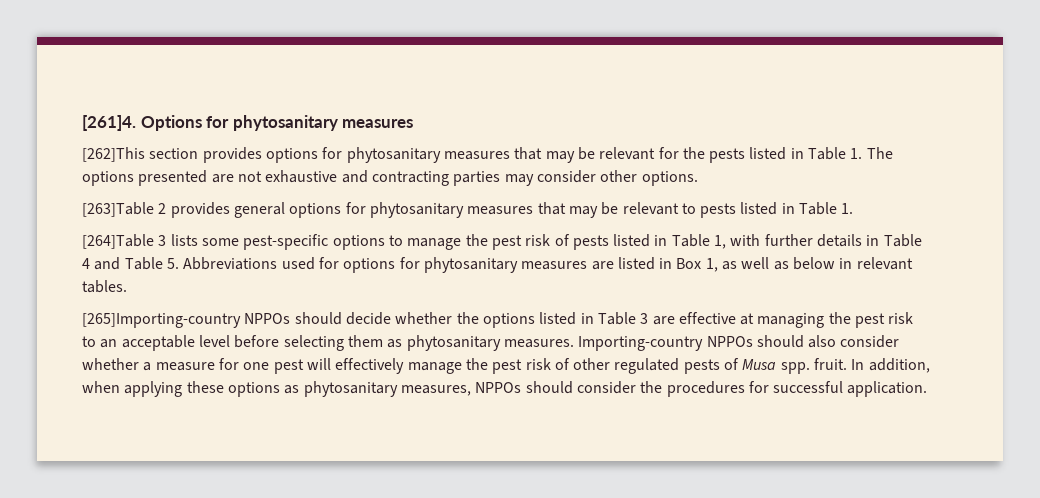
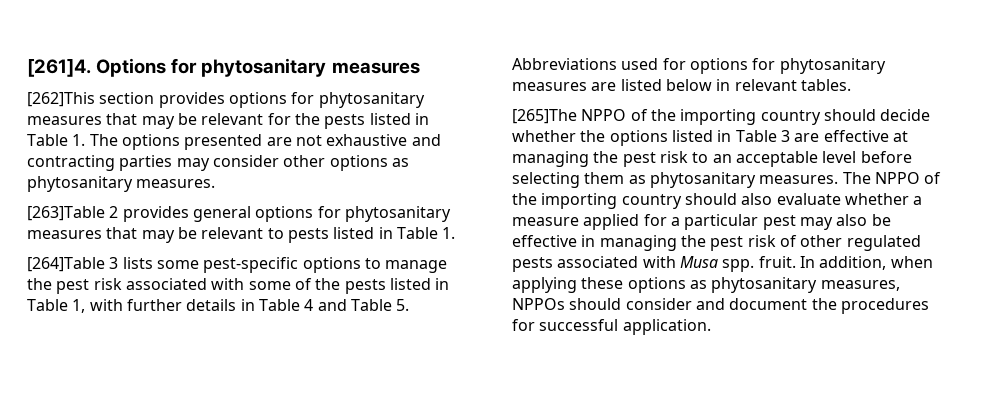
[641,171,698,186] options. -> [329,155,409,171] [27,176,216,192] options as phytosanitary measures.
[554,234,570,246] of -> [125,278,341,290] associated with some of the
[659,257,913,272] [82,280,127,293] [82,313,291,328] in Box 1, as well as below in relevant tables. // [265]Importing-country NPPOs -> [665,79,851,91] [512,109,821,125] below in relevant tables. // [265]The NPPO of the importing country
[578,336,753,351] Importing-country NPPOs -> [842,172,942,184] [512,193,682,209] The NPPO of the importing country
[840,335,900,348] consider -> [776,193,841,205] evaluate
[218,358,462,374] for one pest will effectively manage -> [583,214,891,230] [512,235,677,251] applied for a particular pest may also be effective in managing
[724,358,740,370] of -> [557,256,676,268] associated with
(636, 387) none -> [695,298,808,310] and document

